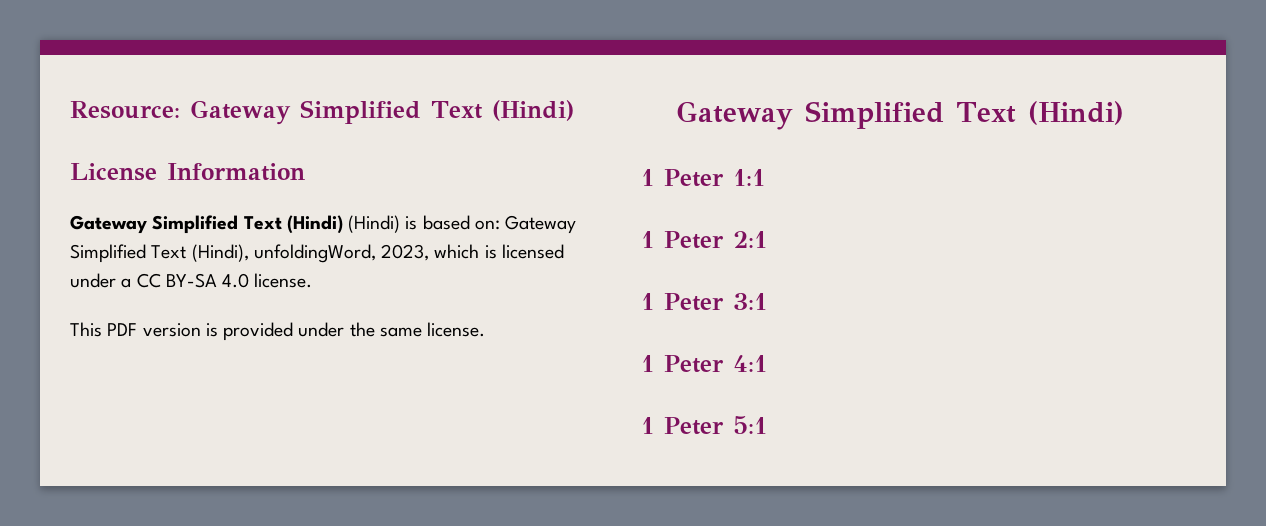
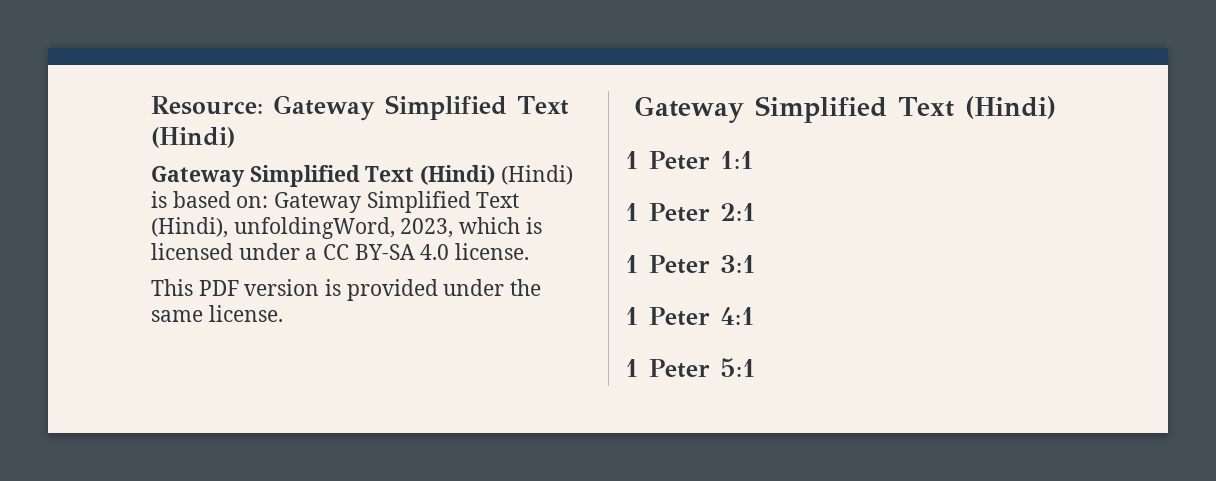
[70,163,305,181] // License Information -> (235, 137) none

